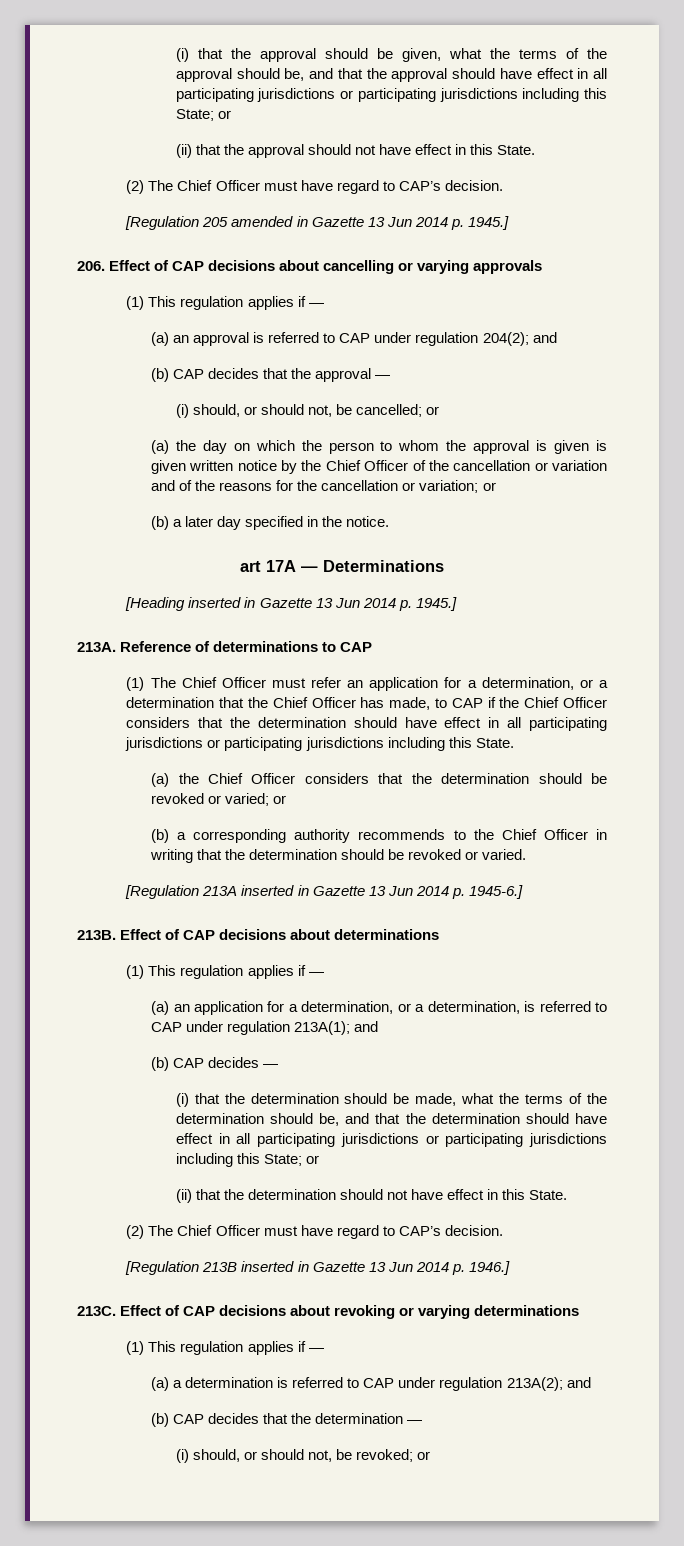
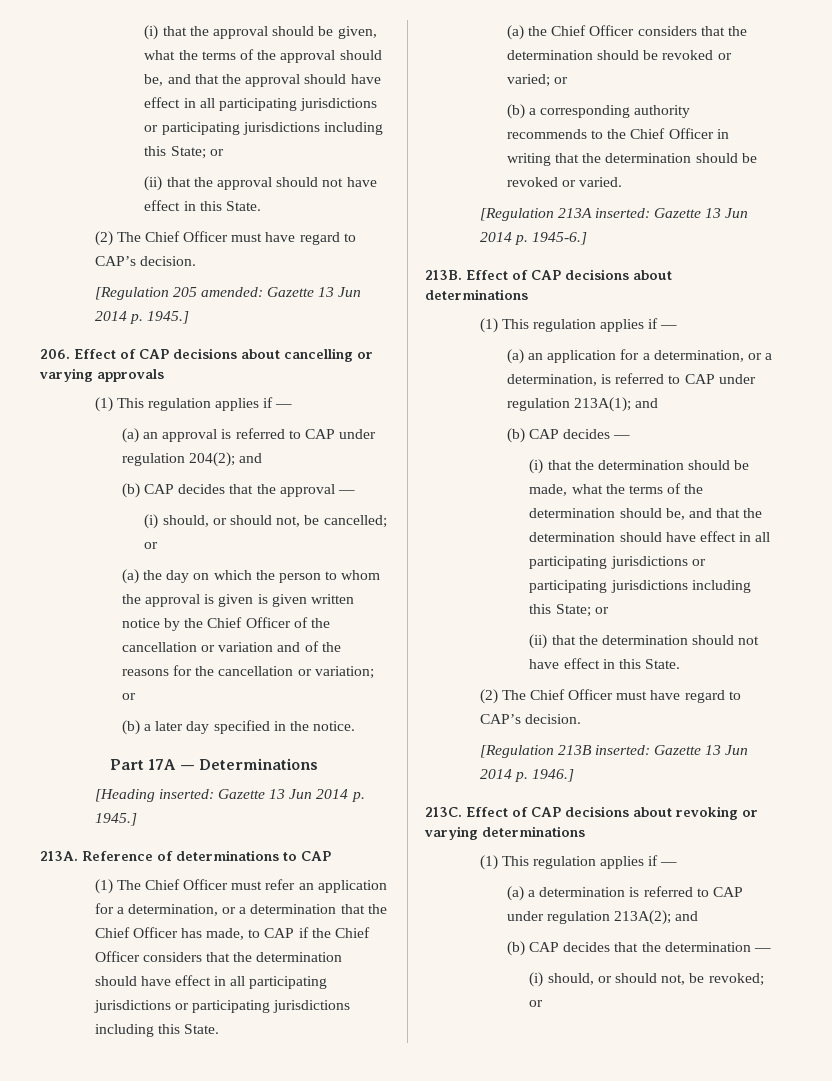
[231,216,308,227] amended in -> [200,287,263,297] amended:
[240,561,261,572] art -> [109,759,144,770] Part
[188,597,256,608] inserted in -> [158,789,214,799] inserted:
[241,885,309,896] inserted in -> [594,208,650,218] inserted:
[241,1261,309,1272] inserted in -> [594,745,650,755] inserted:

